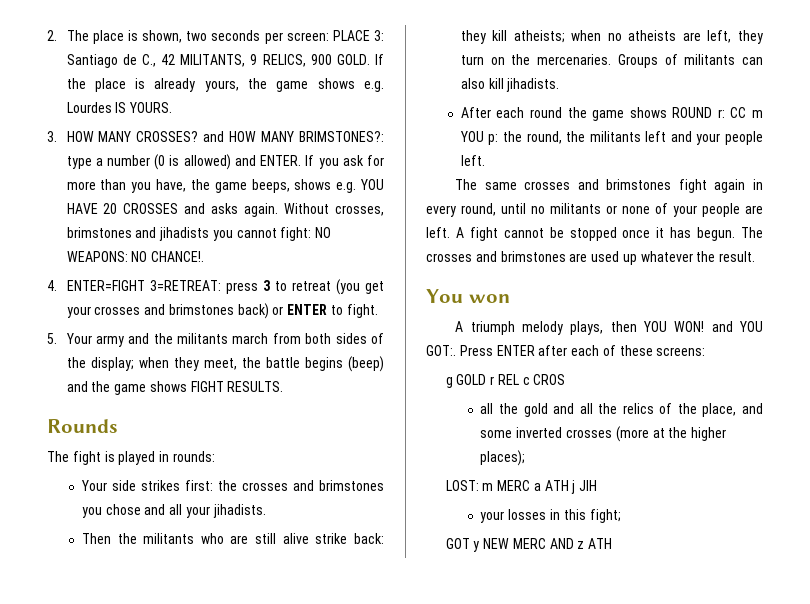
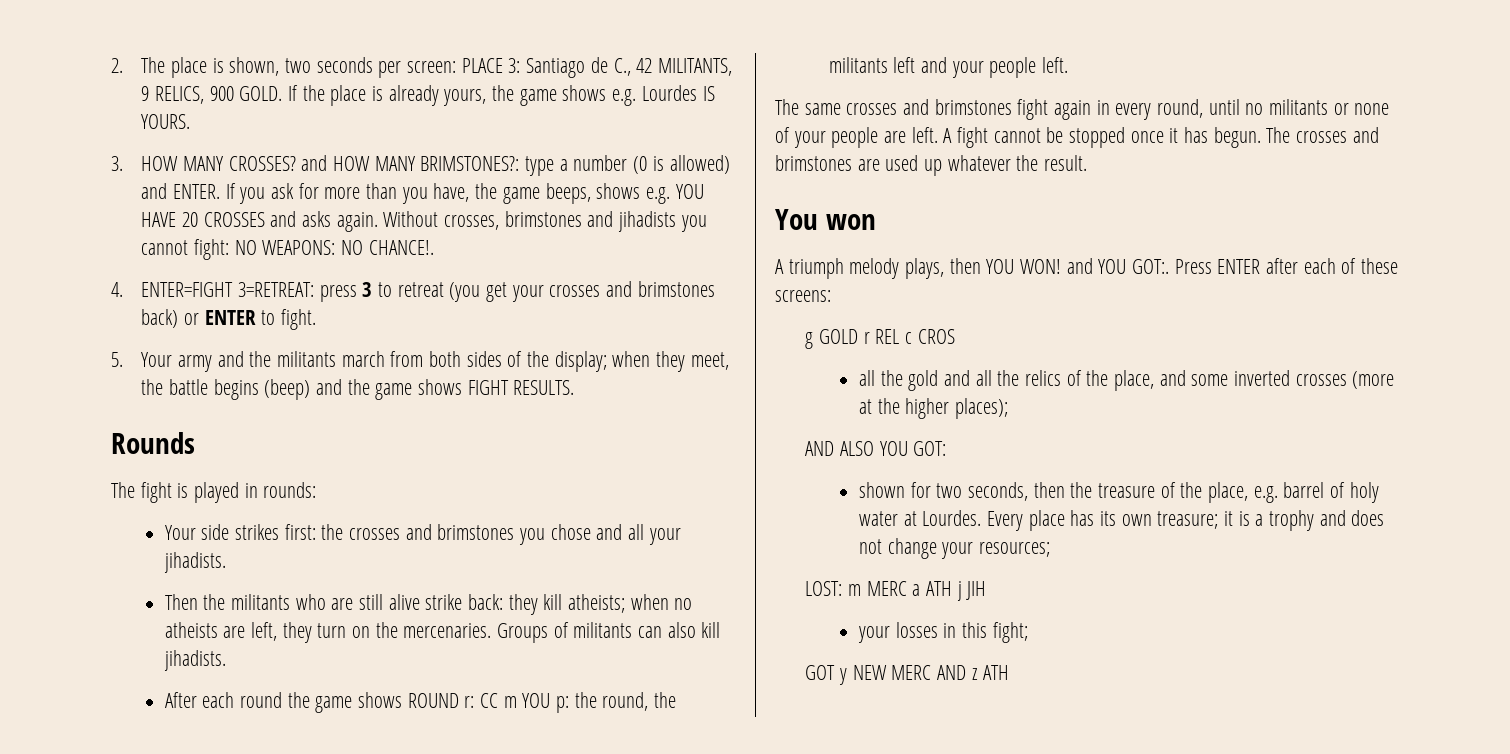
(526, 458) none -> [805,441,947,456] [859,482,1379,503] [859,510,1385,531] [859,538,1051,559] // AND ALSO YOU GOT: // shown for two seconds, then the treasure of the place, e.g. barrel of holy water at Lourdes. Every place has its own treasure; it is a trophy and does not change your resources;

